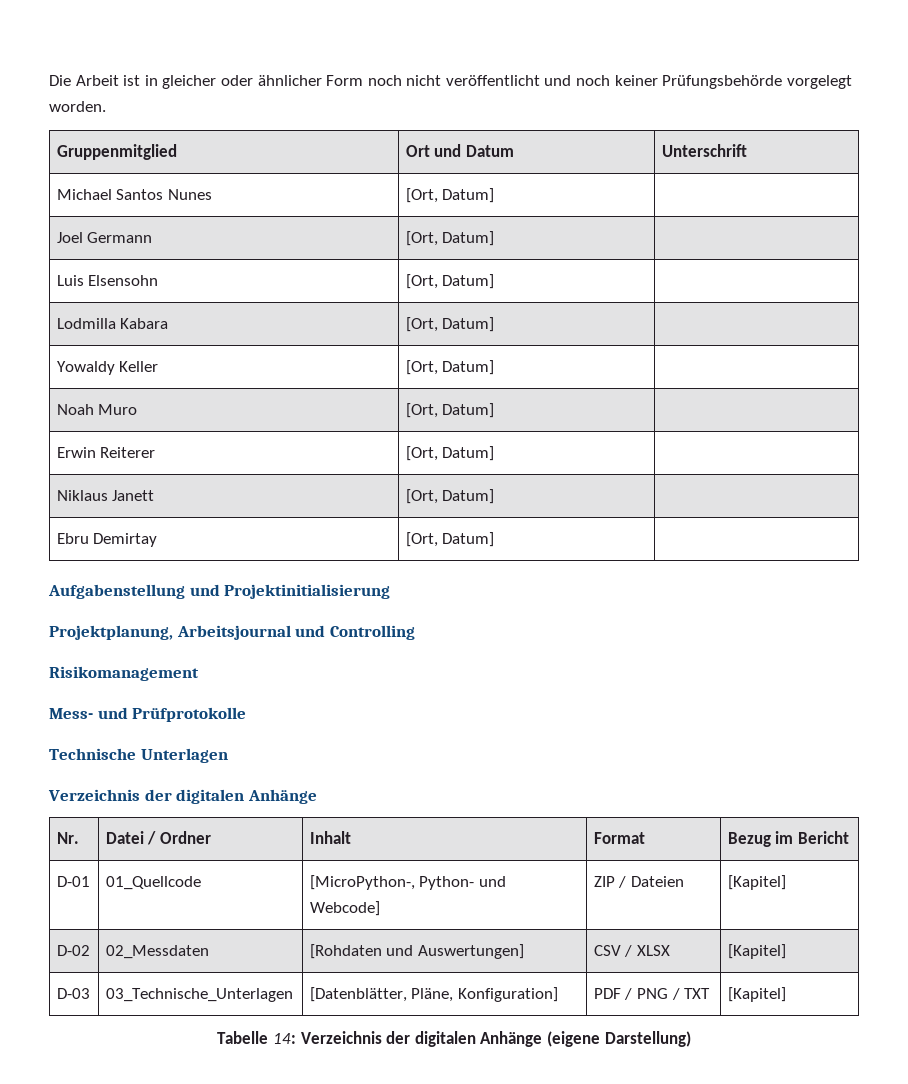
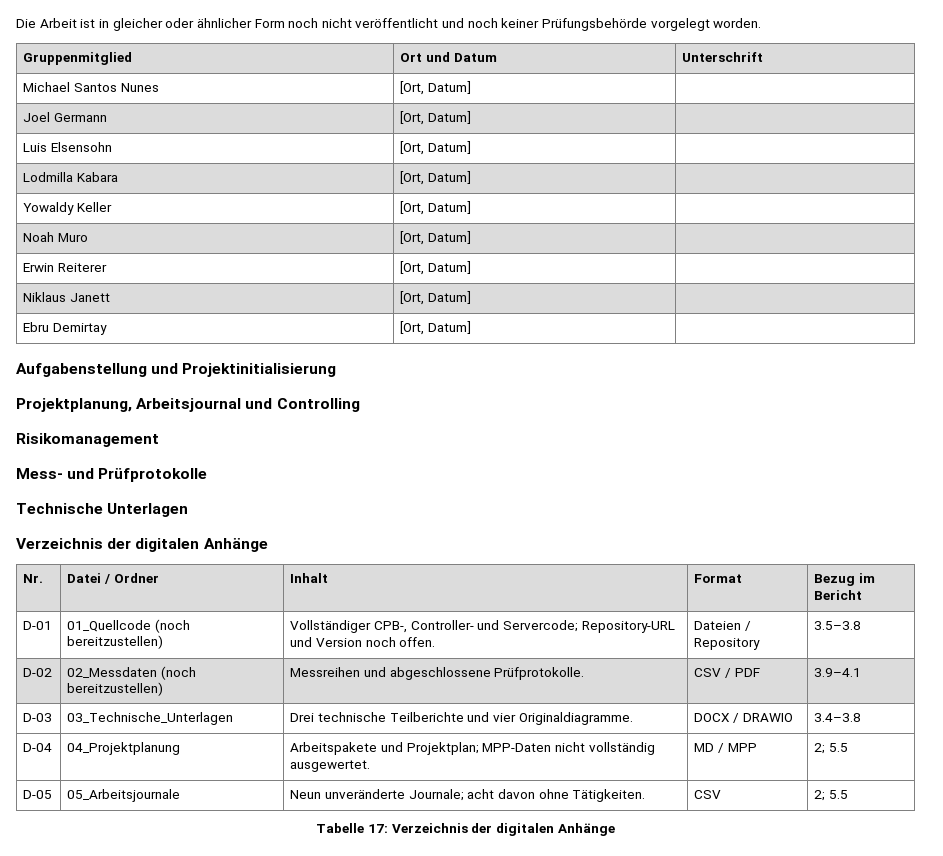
[309,875,506,890] [309,901,380,916] [593,876,684,888] [727,875,786,890] [56,945,90,956] [105,945,209,959] [309,944,524,959] | [MicroPython-, Python- und Webcode] | ZIP / Dateien | [Kapitel] // D-02 | 02_Messdaten | [Rohdaten und Auswertungen] -> [154,619,190,633] [67,635,164,649] [290,620,675,633] [290,637,436,647] [694,621,751,631] [694,638,761,650] [814,621,862,630] [23,668,53,677] [67,666,196,680] [67,682,164,696] [290,667,585,680] (noch bereitzustellen) | Vollständiger CPB-, Controller- und Servercode; Repository-URL und Version noch offen. | Dateien / Repository | 3.5–3.8 // D-02 | 02_Messdaten (noch bereitzustellen) | Messreihen und abgeschlossene Prüfprotokolle.
[636,945,670,956] [727,944,786,959] XLSX | [Kapitel] -> [734,668,760,677] [814,668,862,677] PDF | 3.9–4.1
[309,987,558,1002] [593,988,711,1000] [727,987,786,1002] [Datenblätter, Pläne, Konfiguration] | PDF / PNG / TXT | [Kapitel] -> [290,712,633,725] [694,713,793,723] [814,713,862,722] [23,743,53,752] [67,742,181,755] [290,742,655,755] [290,760,371,772] [694,743,757,753] [814,743,848,754] [23,790,53,799] [67,789,181,802] [290,789,646,802] [694,790,722,799] [814,790,848,801] Drei technische Teilberichte und vier Originaldiagramme. | DOCX / DRAWIO | 3.4–3.8 // D-04 | 04_Projektplanung | Arbeitspakete und Projektplan; MPP-Daten nicht vollständig ausgewertet. | MD / MPP | 2; 5.5 // D-05 | 05_Arbeitsjournale | Neun unveränderte Journale; acht davon ohne Tätigkeiten. | CSV | 2; 5.5
[273,1031,691,1047] 14: Verzeichnis der digitalen Anhänge (eigene Darstellung) -> [368,823,615,836] 17: Verzeichnis der digitalen Anhänge

